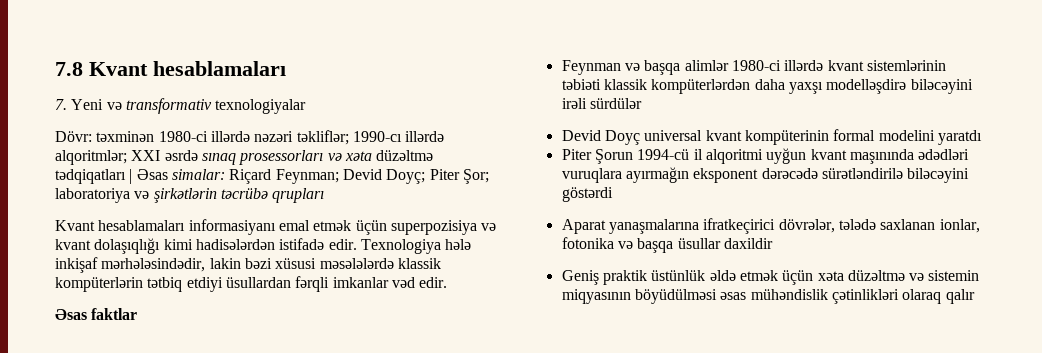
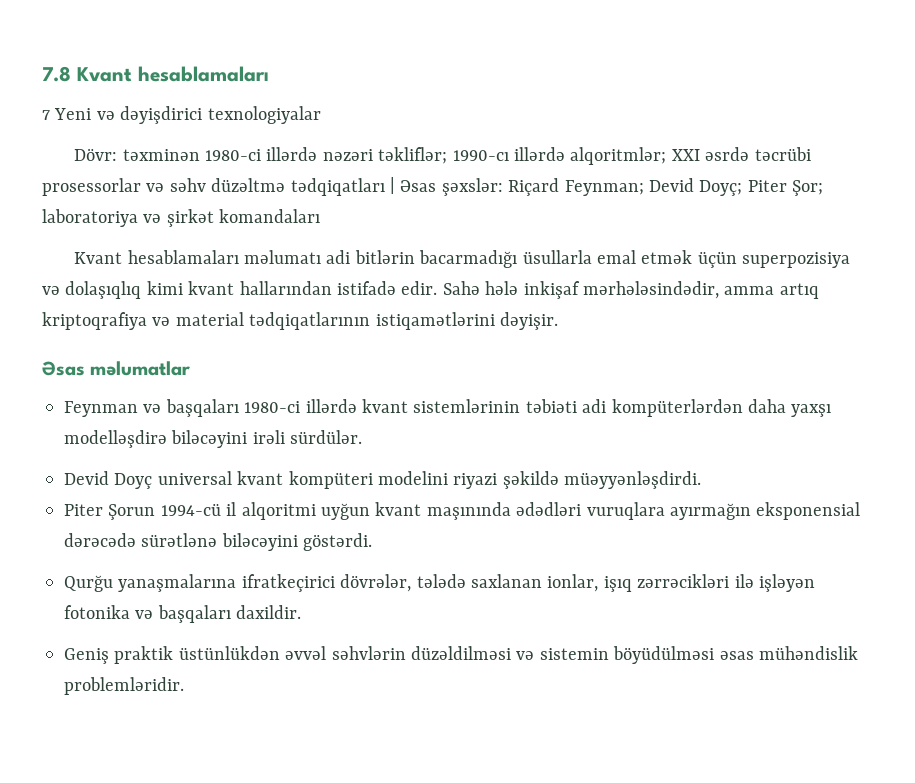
[55,99,67,110] 7. -> [42,110,50,120] 7
[125,98,212,114] transformativ -> [120,106,203,124] dəyişdirici
[201,150,372,165] sınaq prosessorları və xəta -> [754,147,811,161] [42,178,206,196] təcrübi prosessorlar və səhv
[171,169,225,180] simalar: -> [441,178,503,196] şəxslər:
[153,188,325,203] [55,219,276,235] şirkətlərin təcrübə qrupları // Kvant hesablamaları informasiyanı -> [166,209,321,227] [74,250,592,268] şirkət komandaları // Kvant hesablamaları məlumatı adi bitlərin bacarmadığı üsullarla
[55,238,275,254] kvant dolaşıqlığı kimi hadisələrdən -> [65,281,332,299] dolaşıqlıq kimi kvant hallarından
[360,239,441,254] Texnologiya -> [442,281,480,295] Sahə
[209,258,441,269] [55,276,448,292] [55,308,138,320] lakin bəzi xüsusi məsələlərdə klassik kompüterlərin tətbiq etdiyi üsullardan fərqli imkanlar vəd edir. // Əsas faktlar -> [724,283,819,299] [42,312,558,330] [42,361,191,376] amma artıq kriptoqrafiya və material tədqiqatlarının istiqamətlərini dəyişir. // Əsas məlumatlar
[644,60,729,75] başqa alimlər -> [165,399,239,417] başqaları
[603,79,647,90] klassik -> [582,399,607,413] adi
[589,98,642,109] sürdülər -> [290,430,363,444] sürdülər.
[744,129,982,145] kompüterinin formal modelini yaratdı -> [288,471,702,489] kompüteri modelini riyazi şəkildə müəyyənləşdirdi.
[693,168,970,183] [561,187,613,202] [561,219,606,234] eksponent dərəcədə sürətləndirilə biləcəyini göstərdi // Aparat -> [756,502,861,520] [64,533,373,551] [64,575,113,592] eksponensial dərəcədə sürətlənə biləcəyini göstərdi. // Qurğu
[561,237,773,253] [561,270,905,285] fotonika və başqa üsullar daxildir // Geniş praktik üstünlük əldə etmək üçün xəta düzəltmə -> [603,574,815,592] [64,605,302,623] [64,646,511,664] işıq zərrəcikləri ilə işləyən fotonika və başqaları daxildir. // Geniş praktik üstünlükdən əvvəl səhvlərin düzəldilməsi
[561,289,631,304] miqyasının -> (609, 654) none
[831,289,975,304] çətinlikləri olaraq qalır -> [64,677,184,695] problemləridir.

